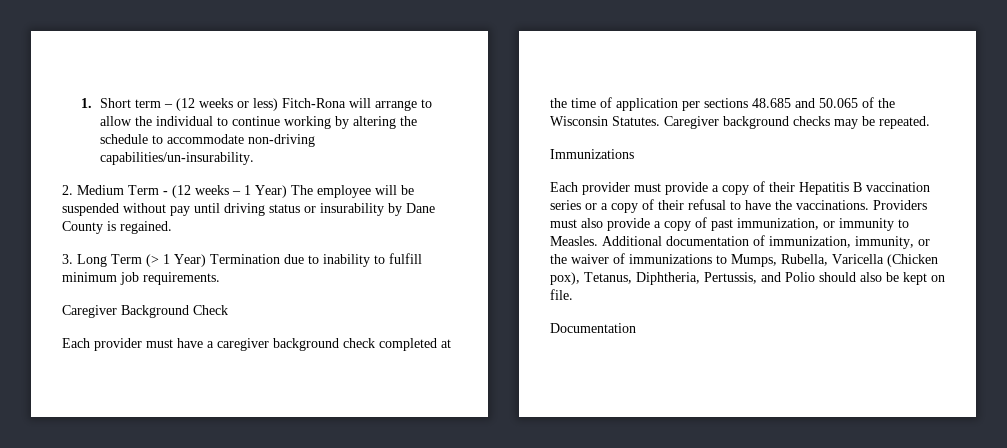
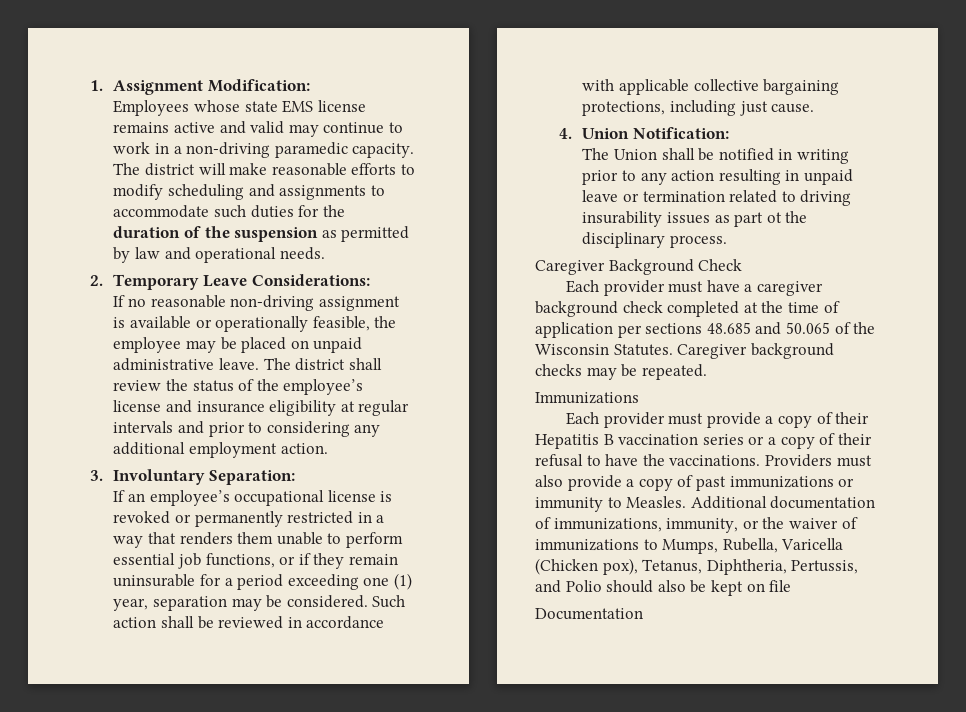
[99,98,432,111] [99,116,417,129] [99,134,315,147] [99,152,254,165] [62,185,414,198] [62,203,435,216] [62,221,172,234] [62,253,422,267] [62,272,220,285] Short term – (12 weeks or less) Fitch-Rona will arrange to allow the individual to continue working by altering the schedule to accommodate non-driving capabilities/un-insurability. // 2. Medium Term - (12 weeks – 1 Year) The employee will be suspended without pay until driving status or insurability by Dane County is regained. // 3. Long Term (> 1 Year) Termination due to inability to fulfill minimum job requirements. -> [113,79,310,95] [113,100,366,116] [113,121,403,137] [113,142,415,158] [113,163,415,176] [113,184,385,200] [113,205,345,218] [113,226,410,242] [113,247,325,263] [89,274,370,290] [113,295,400,311] [113,316,397,332] [113,337,363,353] [113,358,382,371] [113,379,364,395] [113,400,410,416] [113,421,381,437] [113,442,328,458] [89,469,295,485] [113,490,393,506] [113,511,385,527] [113,532,403,548] [113,553,398,569] [113,573,412,590] [113,595,406,611] [113,616,385,629] [582,79,840,95] [582,100,815,116] [558,127,729,139] [582,148,849,164] [582,169,853,185] [582,190,852,206] [582,211,808,227] [582,232,727,248] Assignment Modification: // Employees whose state EMS license remains active and valid may continue to work in a non-driving paramedic capacity. The district will make reasonable efforts to modify scheduling and assignments to accommodate such duties for the duration of the suspension as permitted by law and operational needs. // 2. Temporary Leave Considerations: // If no reasonable non-driving assignment is available or operationally feasible, the employee may be placed on unpaid administrative leave. The district shall review the status of the employee’s license and insurance eligibility at regular intervals and prior to considering any additional employment action. // 3. Involuntary Separation: // If an employee’s occupational license is revoked or permanently restricted in a way that renders them unable to perform essential job functions, or if they remain uninsurable for a period exceeding one (1) year, separation may be considered. Such action shall be reviewed in accordance with applicable collective bargaining protections, including just cause. // 4. Union Notification: // The Union shall be notified in writing prior to any action resulting in unpaid leave or termination related to driving insurability issues as part ot the disciplinary process.
[737,218,819,230] immunization, -> [729,476,834,488] immunizations
[769,236,851,248] immunization, -> [553,518,662,532] immunizations,
[550,289,573,300] file. -> [769,580,792,592] file

